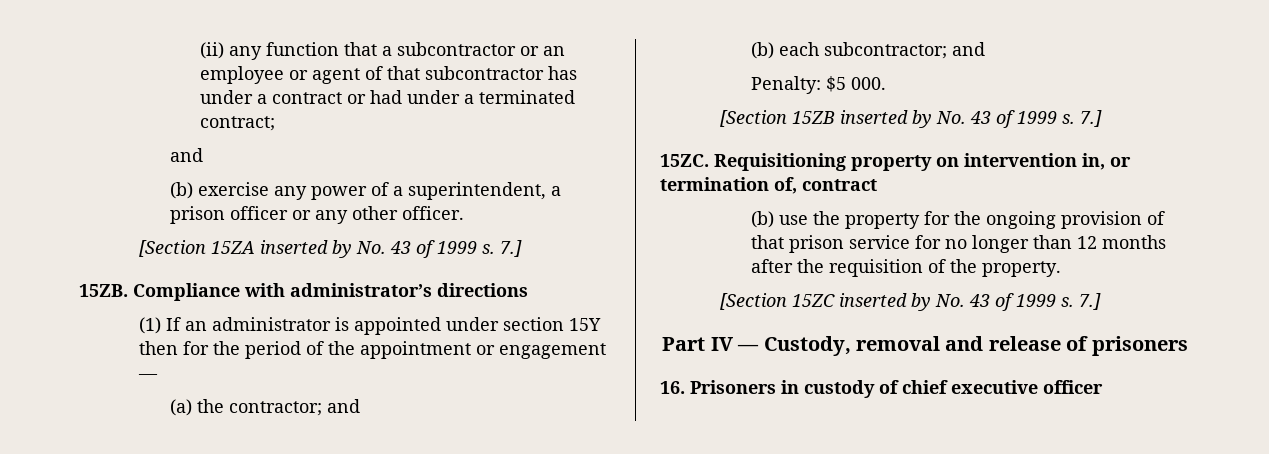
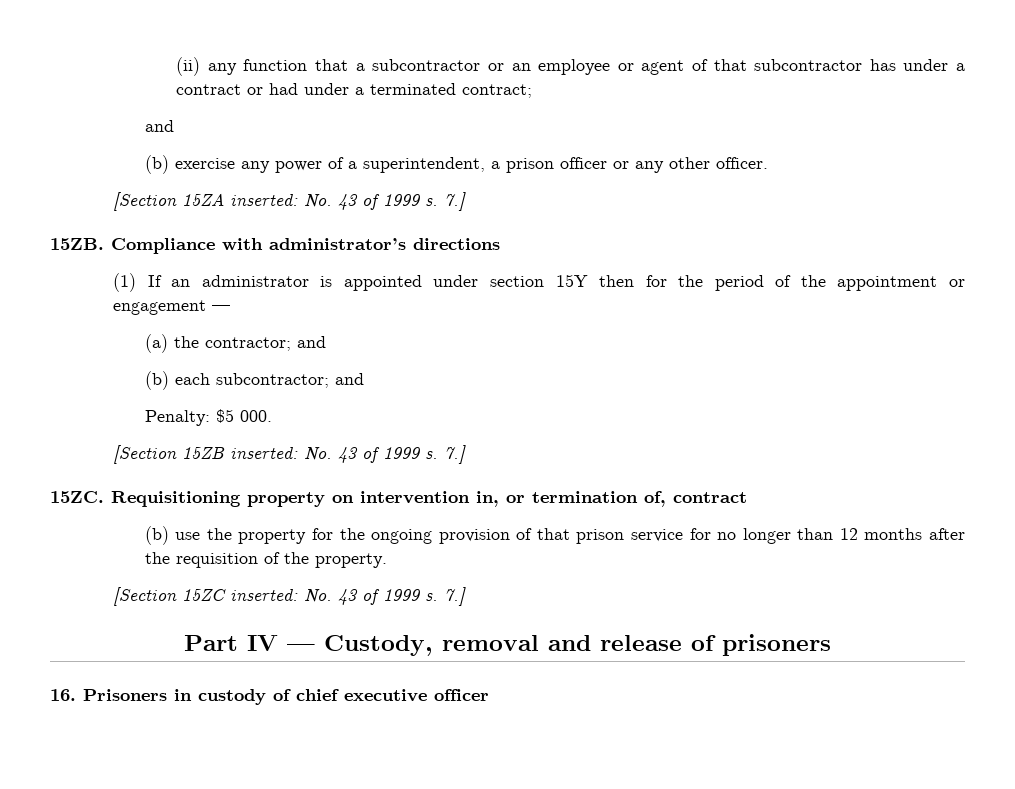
[260,240,353,258] inserted by -> [230,193,299,206] inserted:
[840,110,933,128] inserted by -> [230,446,299,459] inserted:
[839,293,932,311] inserted by -> [230,588,299,601] inserted:

